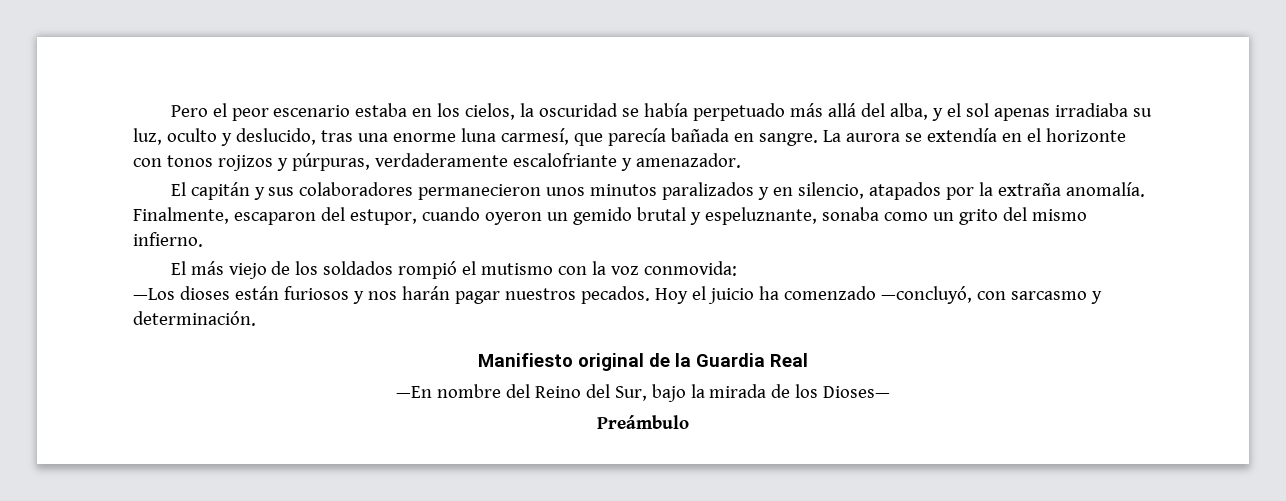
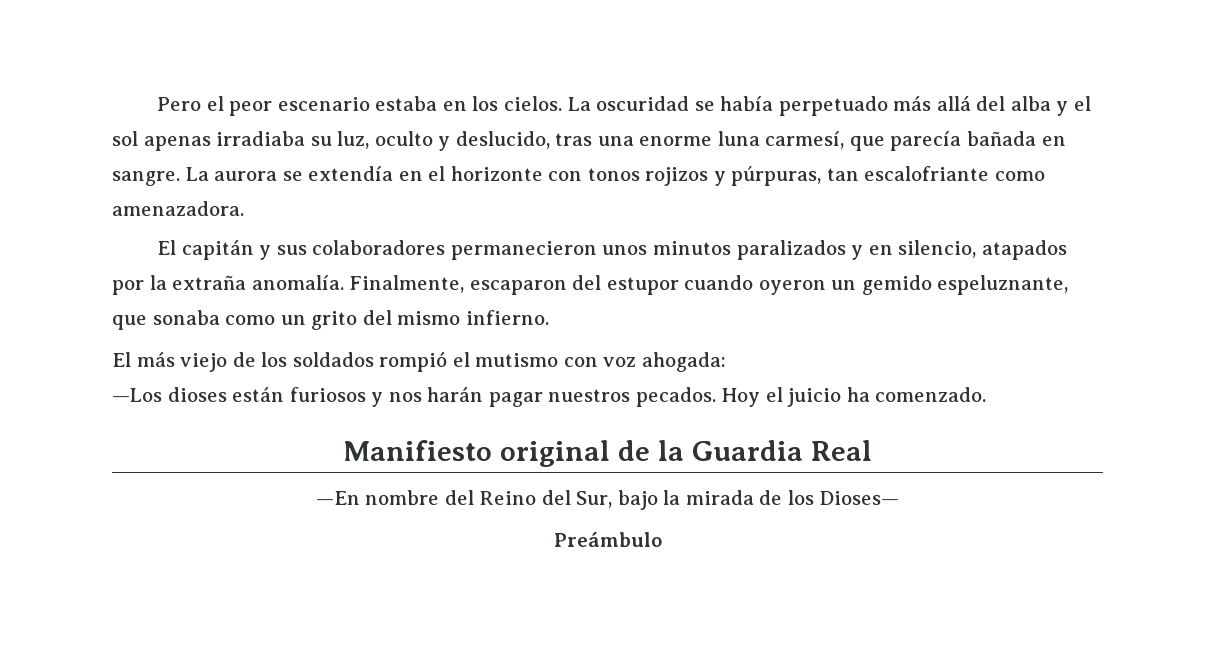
[465,103,535,120] cielos, la -> [503,96,591,111] cielos. La
[890,103,929,120] alba, -> [1010,96,1051,111] alba
[374,153,741,171] verdaderamente escalofriante y amenazador. -> [826,166,1046,181] [112,201,244,216] tan escalofriante como amenazadora.
[349,209,417,225] estupor, -> [606,277,679,295] estupor
[636,207,817,225] brutal y espeluznante, -> [937,275,1069,295] [112,315,147,330] espeluznante, que
[592,261,738,276] la voz conmovida: -> [603,352,726,372] voz ahogada:
[783,286,1102,304] [133,311,256,326] comenzado —concluyó, con sarcasmo y determinación. -> [875,387,987,402] comenzado.

